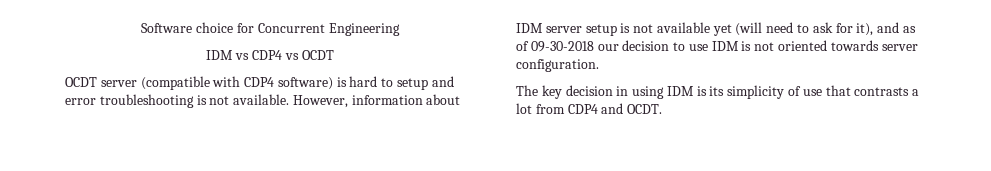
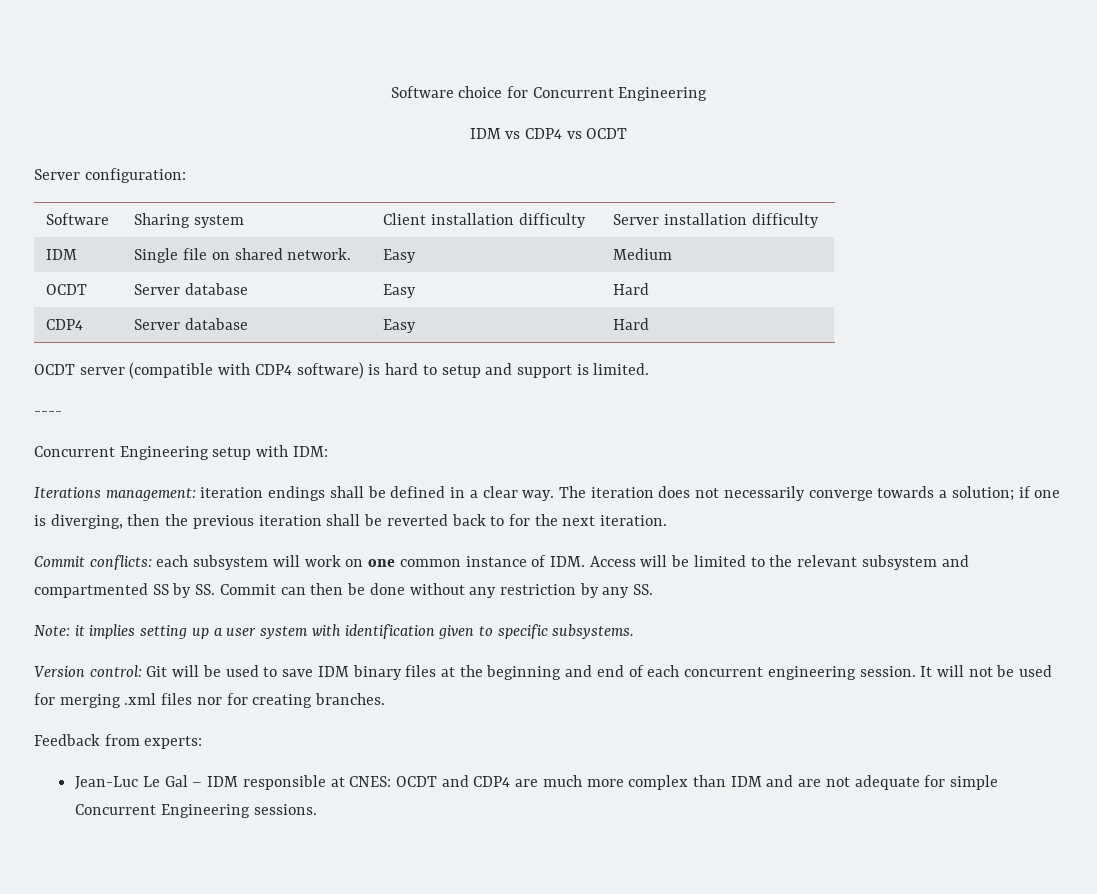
(334, 55) none -> [34,168,186,183] [46,213,110,225] [134,213,245,228] [383,213,586,228] [613,213,819,228] [46,249,78,260] [134,248,352,263] [383,249,417,263] [613,248,673,260] [46,284,88,295] [134,283,249,295] [383,284,417,298] [613,283,650,295] [46,319,84,330] [134,318,249,330] [383,319,417,333] [613,318,650,330] // Server configuration: // Software | Sharing system | Client installation difficulty | Server installation difficulty // IDM | Single file on shared network. | Easy | Medium // OCDT | Server database | Easy | Hard // CDP4 | Server database | Easy | Hard
[65,94,461,108] [516,22,916,36] [516,40,918,52] [516,59,599,72] [516,85,920,99] [516,103,663,114] error troubleshooting is not available. However, information about IDM server setup is not available yet (will need to ask for it), and as of 09-30-2018 our decision to use IDM is not oriented towards server configuration. // The key decision in using IDM is its simplicity of use that contrasts a lot from CDP4 and OCDT. -> [516,363,650,378] [34,411,62,416] [34,445,328,460] [34,486,1061,501] [34,514,668,529] [34,555,969,570] [34,583,654,598] [34,624,635,639] [34,665,1053,680] [34,693,386,708] [34,734,203,749] [75,775,999,790] [75,804,317,818] support is limited. // ---- // Concurrent Engineering setup with IDM: // Iterations management: iteration endings shall be defined in a clear way. The iteration does not necessarily converge towards a solution; if one is diverging, then the previous iteration shall be reverted back to for the next iteration. // Commit conflicts: each subsystem will work on one common instance of IDM. Access will be limited to the relevant subsystem and compartmented SS by SS. Commit can then be done without any restriction by any SS. // Note: it implies setting up a user system with identification given to specific subsystems. // Version control: Git will be used to save IDM binary files at the beginning and end of each concurrent engineering session. It will not be used for merging .xml files nor for creating branches. // Feedback from experts: // Jean-Luc Le Gal – IDM responsible at CNES: OCDT and CDP4 are much more complex than IDM and are not adequate for simple Concurrent Engineering sessions.

